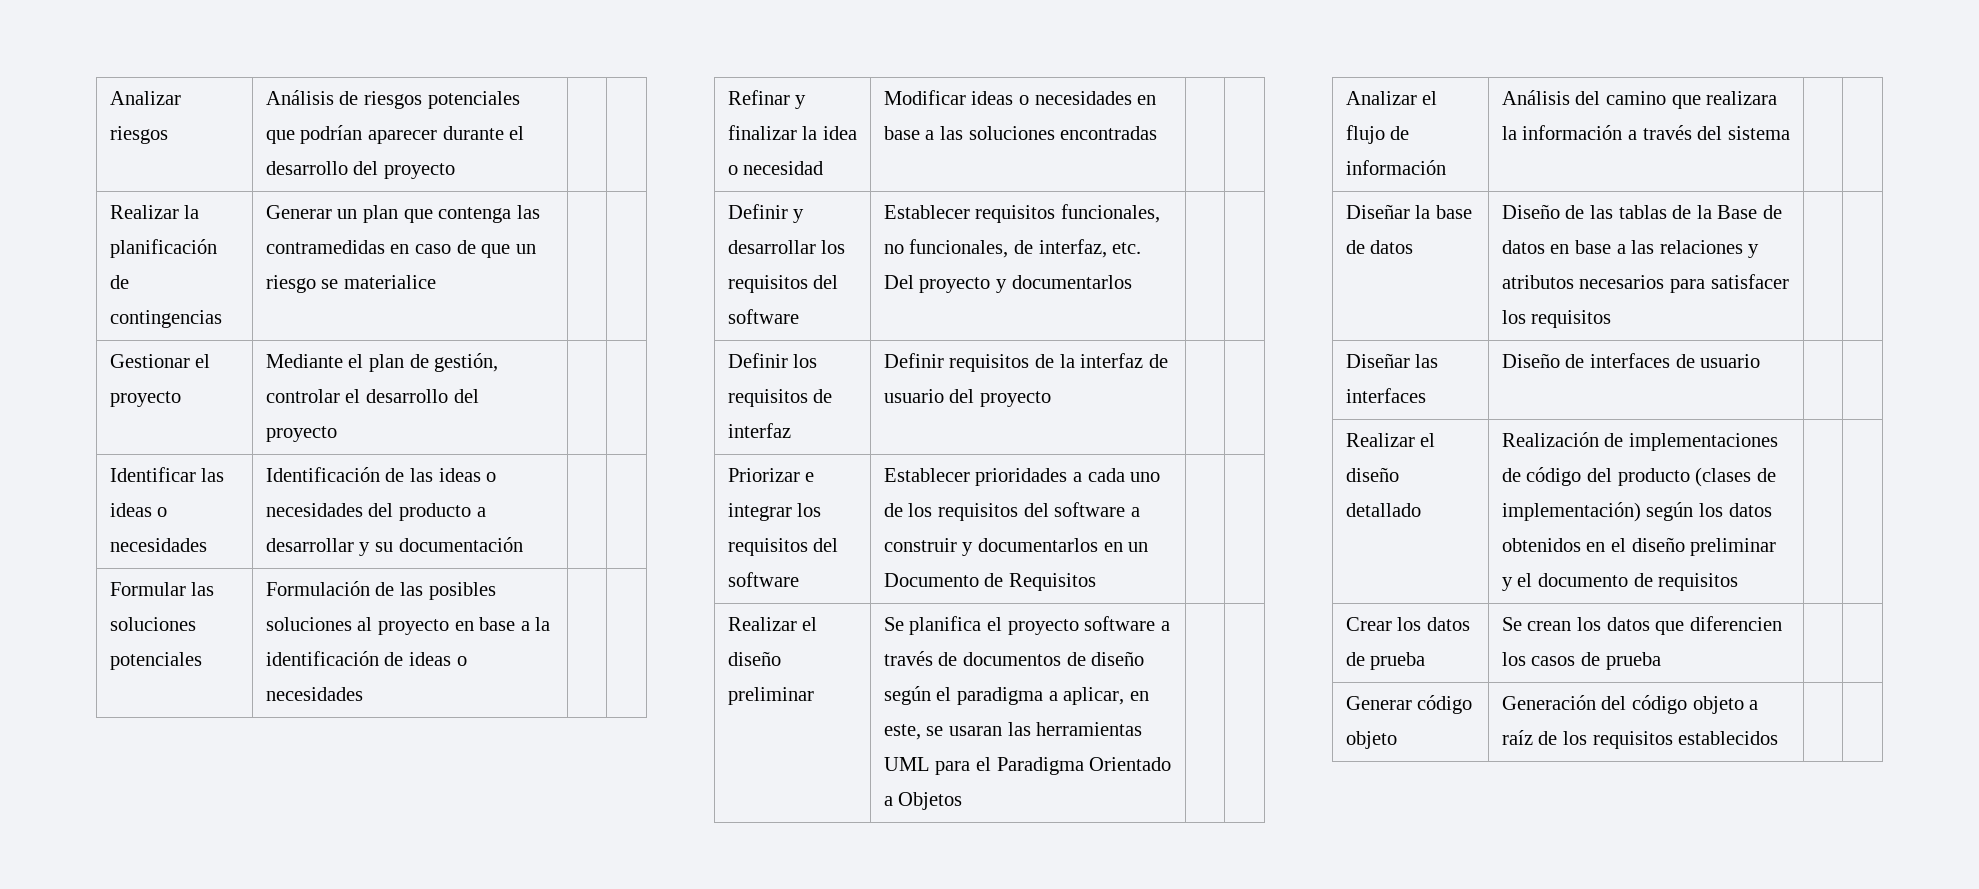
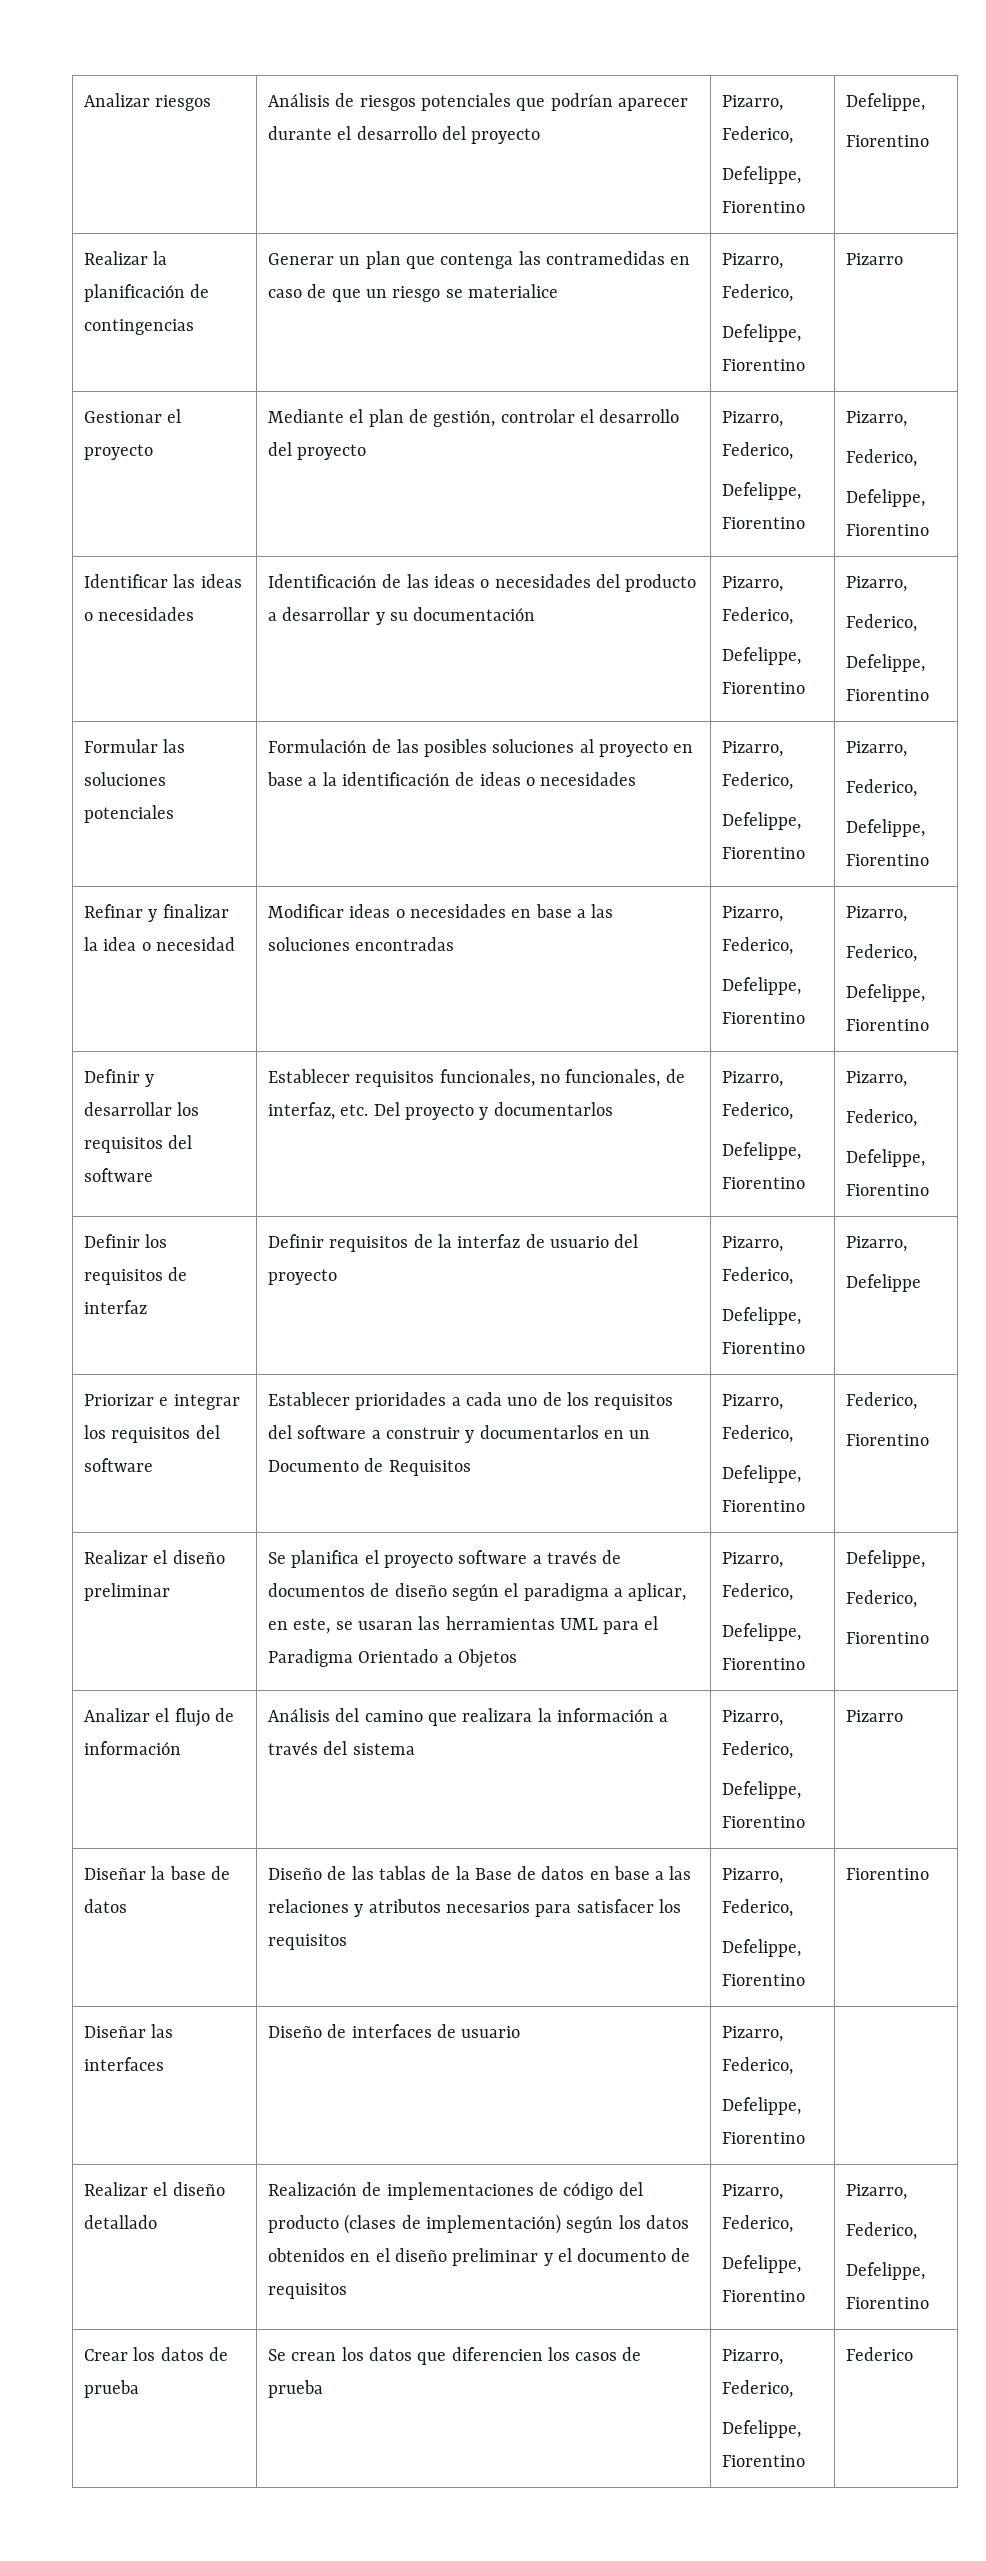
(456, 171) | -> [722,95,784,111] [722,126,794,144] [722,166,802,184] [722,201,806,213] [846,93,926,111] [846,135,930,147] Pizarro, Federico, // Defelippe, Fiorentino | Defelippe, // Fiorentino
(437, 282) | -> [722,253,784,269] [722,284,794,302] [722,324,802,342] [722,359,806,371] [846,253,904,265] Pizarro, Federico, // Defelippe, Fiorentino | Pizarro
(337, 434) | -> [722,411,784,427] [722,442,794,460] [722,482,802,500] [722,517,806,529] [846,411,908,427] [846,449,918,467] [846,489,926,507] [846,524,930,536] Pizarro, Federico, // Defelippe, Fiorentino | Pizarro, // Federico, // Defelippe, Fiorentino
(523, 544) | -> [722,576,784,592] [722,607,794,625] [722,647,802,665] [722,682,806,694] [846,576,908,592] [846,614,918,632] [846,654,926,672] [846,689,930,701] Pizarro, Federico, // Defelippe, Fiorentino | Pizarro, // Federico, // Defelippe, Fiorentino
(363, 694) | -> [722,741,784,757] [722,772,794,790] [722,812,802,830] [722,847,806,859] [846,741,908,757] [846,779,918,797] [846,819,926,837] [846,854,930,866] Pizarro, Federico, // Defelippe, Fiorentino | Pizarro, // Federico, // Defelippe, Fiorentino
(1158, 133) | -> [722,906,784,922] [722,937,794,955] [722,977,802,995] [722,1012,806,1024] [846,906,908,922] [846,944,918,962] [846,984,926,1002] [846,1019,930,1031] Pizarro, Federico, // Defelippe, Fiorentino | Pizarro, // Federico, // Defelippe, Fiorentino
(1132, 282) | -> [722,1071,784,1087] [722,1102,794,1120] [722,1142,802,1160] [722,1177,806,1189] [846,1071,908,1087] [846,1109,918,1127] [846,1149,926,1167] [846,1184,930,1196] Pizarro, Federico, // Defelippe, Fiorentino | Pizarro, // Federico, // Defelippe, Fiorentino
(1052, 399) | -> [722,1236,784,1252] [722,1267,794,1285] [722,1307,802,1325] [722,1342,806,1354] [846,1236,908,1252] [846,1274,922,1292] Pizarro, Federico, // Defelippe, Fiorentino | Pizarro, // Defelippe
(1097, 582) | -> [722,1394,784,1410] [722,1425,794,1443] [722,1465,802,1483] [722,1500,806,1512] [846,1392,918,1410] [846,1434,930,1446] Pizarro, Federico, // Defelippe, Fiorentino | Federico, // Fiorentino
(963, 801) | -> [722,1552,784,1568] [722,1583,794,1601] [722,1623,802,1641] [722,1658,806,1670] [846,1550,926,1568] [846,1590,918,1608] [846,1632,930,1644] Pizarro, Federico, // Defelippe, Fiorentino | Defelippe, // Federico, // Fiorentino
(1790, 133) | -> [722,1710,784,1726] [722,1741,794,1759] [722,1781,802,1799] [722,1816,806,1828] [846,1710,904,1722] Pizarro, Federico, // Defelippe, Fiorentino | Pizarro
(1612, 319) | -> [722,1868,784,1884] [722,1899,794,1917] [722,1939,802,1957] [722,1974,806,1986] [846,1868,930,1880] Pizarro, Federico, // Defelippe, Fiorentino | Fiorentino
(1761, 361) none -> [722,2026,784,2042] [722,2057,794,2075] [722,2097,802,2115] [722,2132,806,2144] Pizarro, Federico, // Defelippe, Fiorentino
(1739, 582) | -> [722,2184,784,2200] [722,2215,794,2233] [722,2255,802,2273] [722,2290,806,2302] [846,2184,908,2200] [846,2222,918,2240] [846,2262,926,2280] [846,2297,930,2309] Pizarro, Federico, // Defelippe, Fiorentino | Pizarro, // Federico, // Defelippe, Fiorentino
[1345,695,1473,714] [1345,731,1397,749] [1501,695,1759,714] [1501,730,1779,749] | // Generar código objeto | Generación del código objeto a raíz de los requisitos establecidos | | -> [722,2349,784,2365] [722,2380,794,2398] [722,2420,802,2438] [722,2455,806,2467] [846,2347,914,2361] Pizarro, Federico, // Defelippe, Fiorentino | Federico

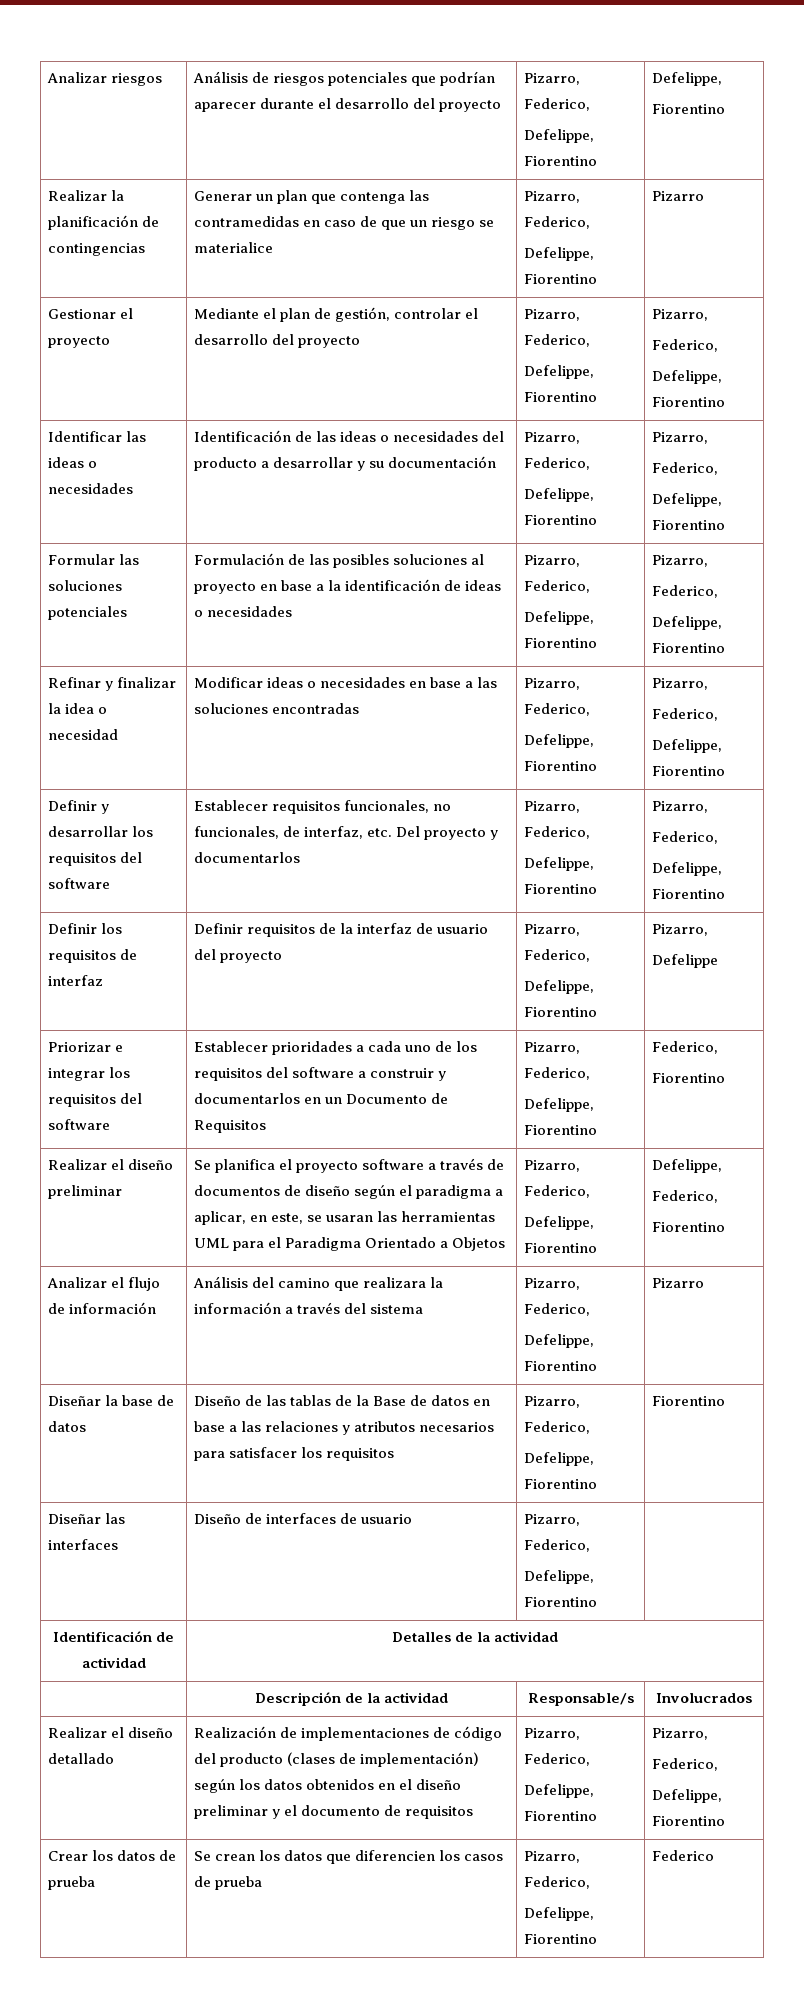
(806, 2138) none -> [52,1631,175,1642] [81,1657,146,1668] [391,1631,559,1642] [254,1692,449,1706] [527,1693,634,1706] [656,1693,752,1703] // Identificación de actividad | Detalles de la actividad // | Descripción de la actividad | Responsable/s | Involucrados

